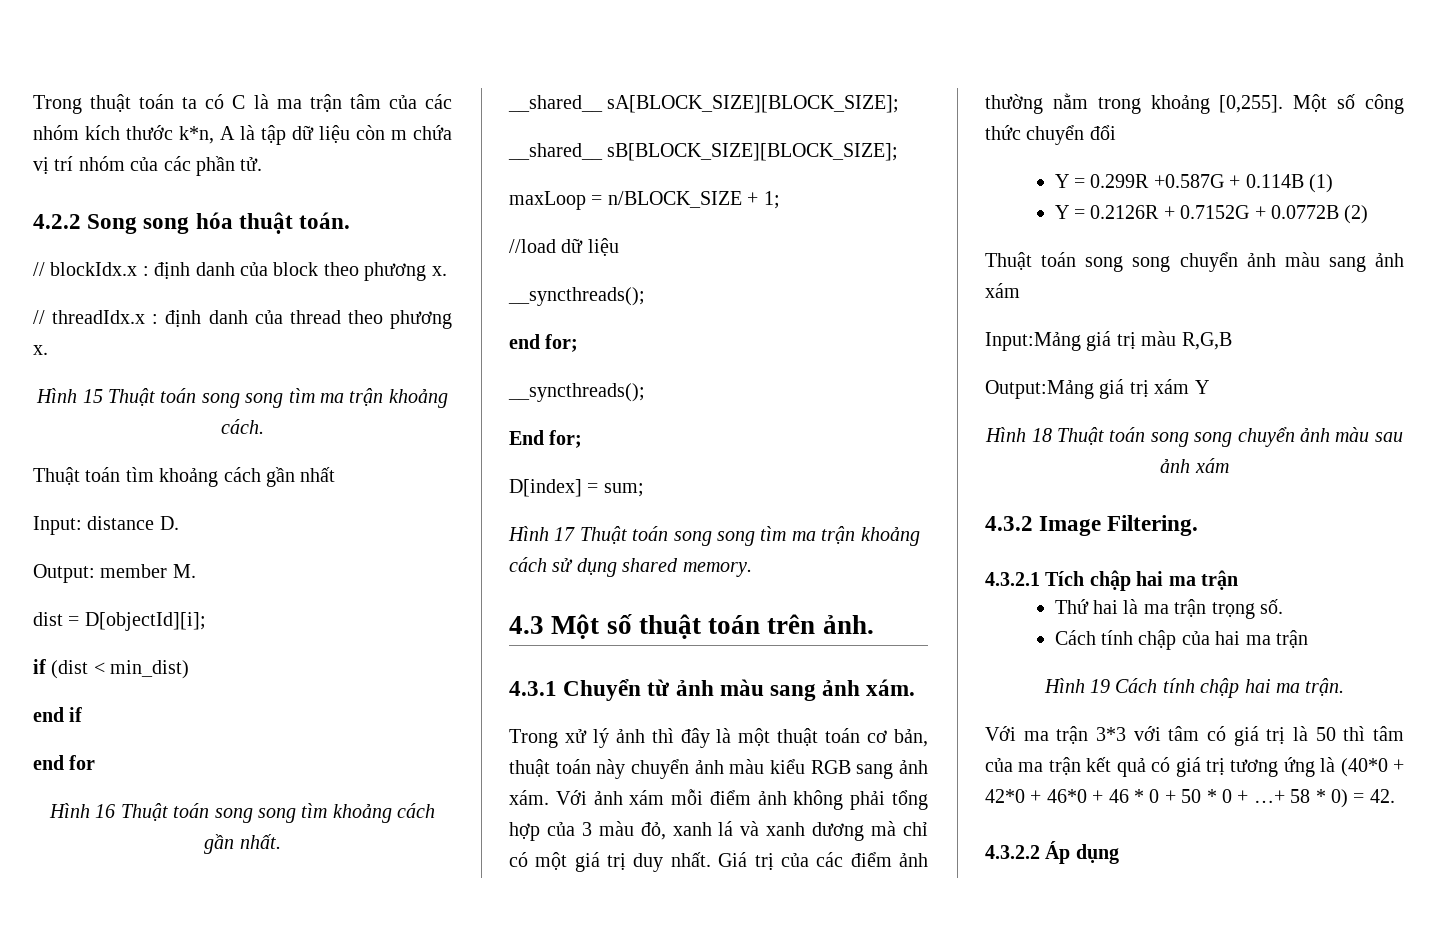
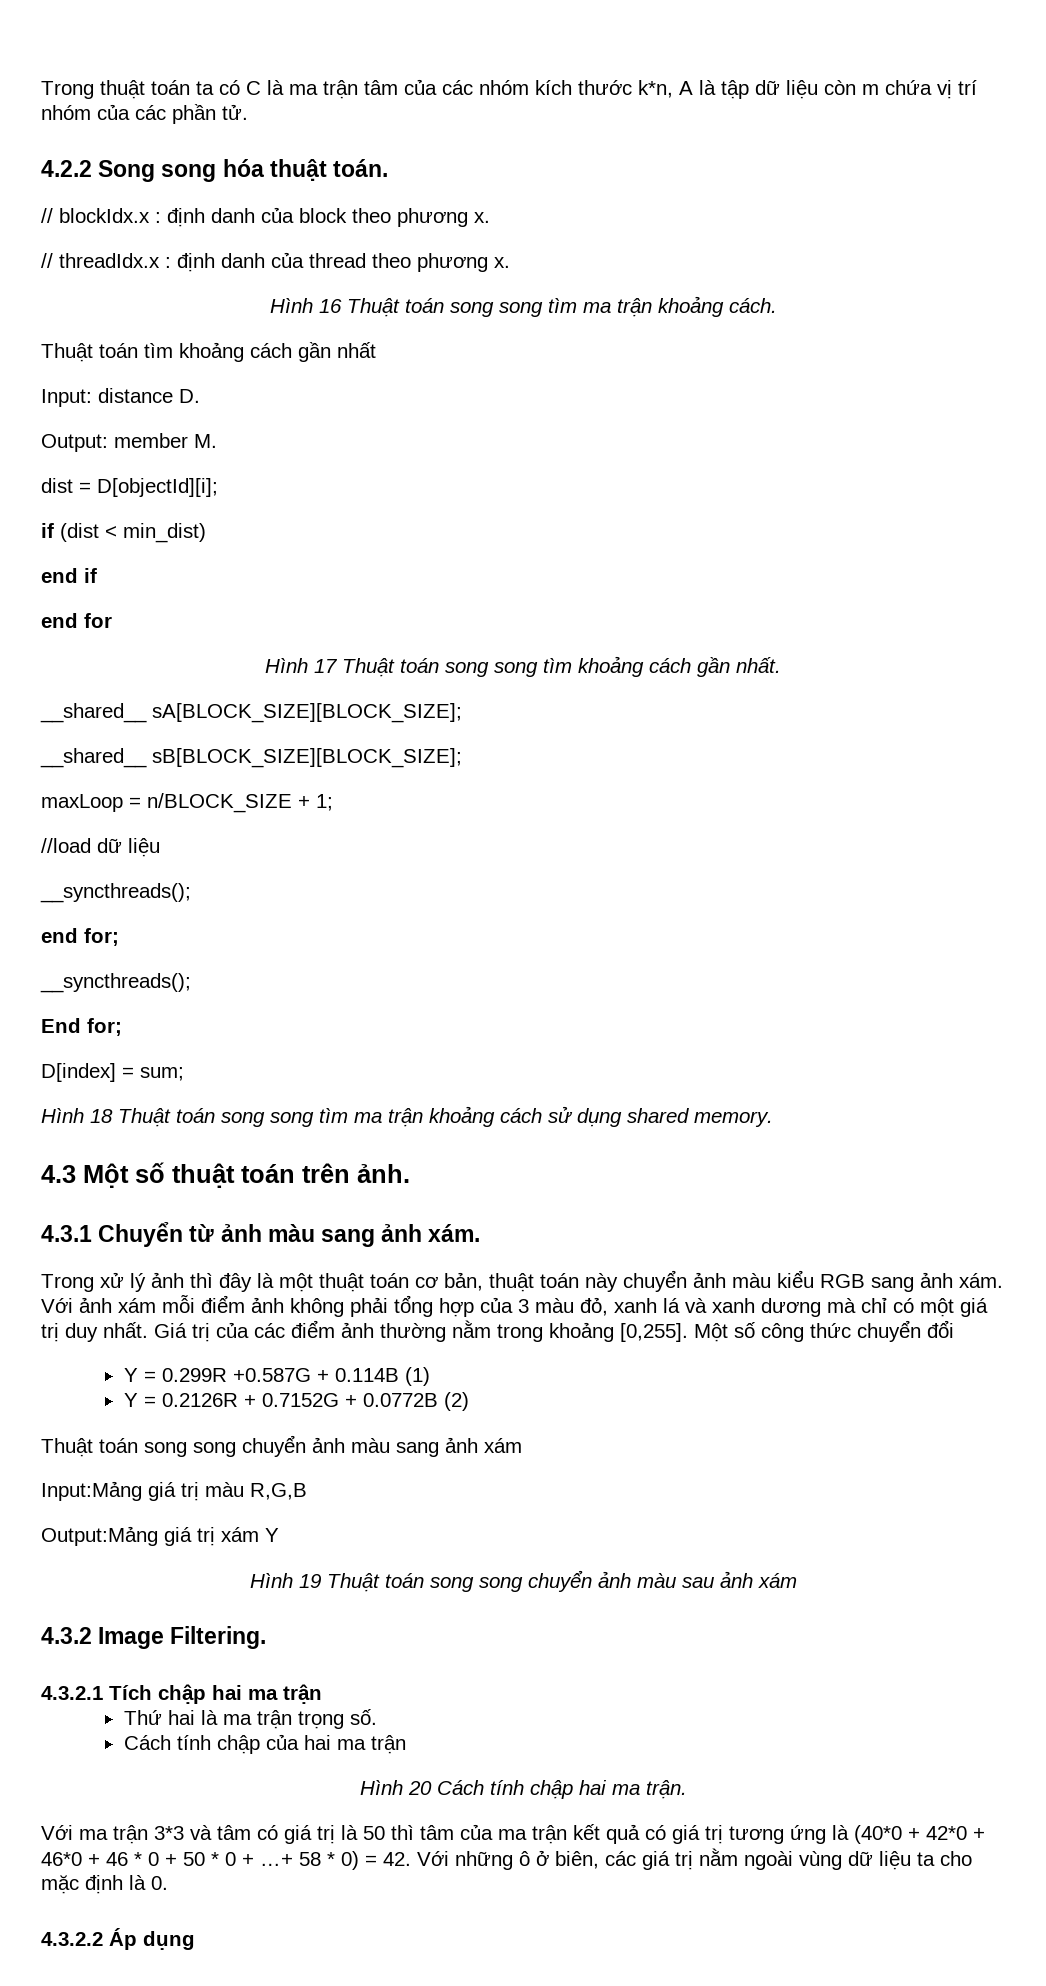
[82,389,103,403] 15 -> [318,299,342,313] 16
[95,804,116,818] 16 -> [314,659,338,673] 17
[554,527,576,541] 17 -> [90,1109,113,1123] 18
[1031,428,1052,442] 18 -> [298,1574,321,1588] 19
[1090,679,1110,693] 19 -> [407,1781,432,1795] 20
[1133,726,1161,741] với -> [190,1825,212,1840] và
(1395, 796) none -> [417,1848,972,1870] [41,1875,168,1894] Với những ô ở biên, các giá trị nằm ngoài vùng dữ liệu ta cho mặc định là 0.

